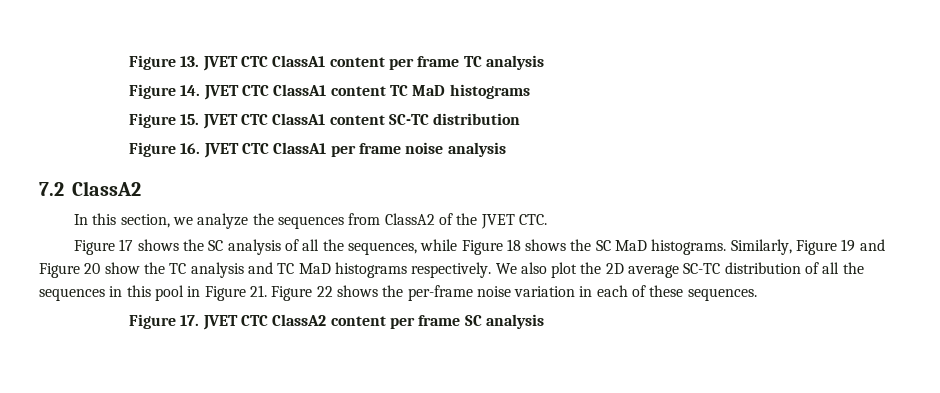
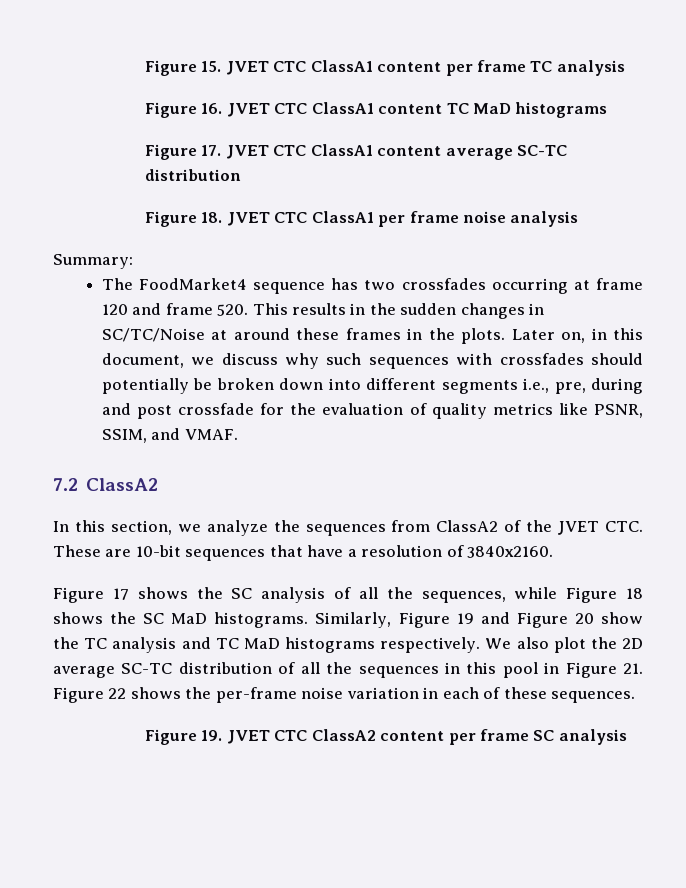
[129,55,200,70] Figure 13. -> [144,60,222,76] Figure 15.
[180,85,201,96] 14. -> [201,103,223,114] 16.
[180,113,385,129] 15. JVET CTC ClassA1 content -> [201,144,513,160] 17. JVET CTC ClassA1 content average
[180,143,201,154] 16. -> [201,212,223,223] 18.
(506, 149) none -> [53,254,133,269] [101,278,643,294] [101,303,545,319] [101,328,643,344] [101,353,643,369] [101,378,643,394] [101,403,643,419] [101,428,238,443] // Summary: // The FoodMarket4 sequence has two crossfades occurring at frame 120 and frame 520. This results in the sudden changes in SC/TC/Noise at around these frames in the plots. Later on, in this document, we discuss why such sequences with crossfades should potentially be broken down into different segments i.e., pre, during and post crossfade for the evaluation of quality metrics like PSNR, SSIM, and VMAF.
(547, 219) none -> [53,545,554,561] These are 10-bit sequences that have a resolution of 3840x2160.
[180,315,200,326] 17. -> [201,730,223,741] 19.

